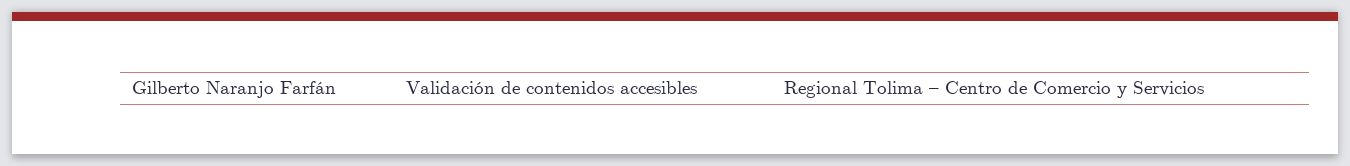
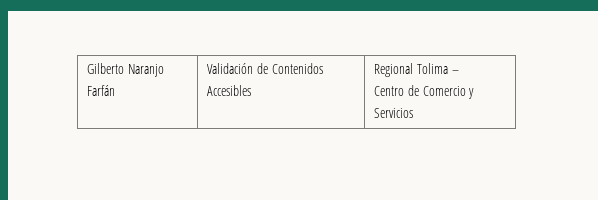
[525,81,697,94] contenidos accesibles -> [271,63,323,74] [206,85,251,96] Contenidos Accesibles
(939, 91) none -> (459, 72) //

